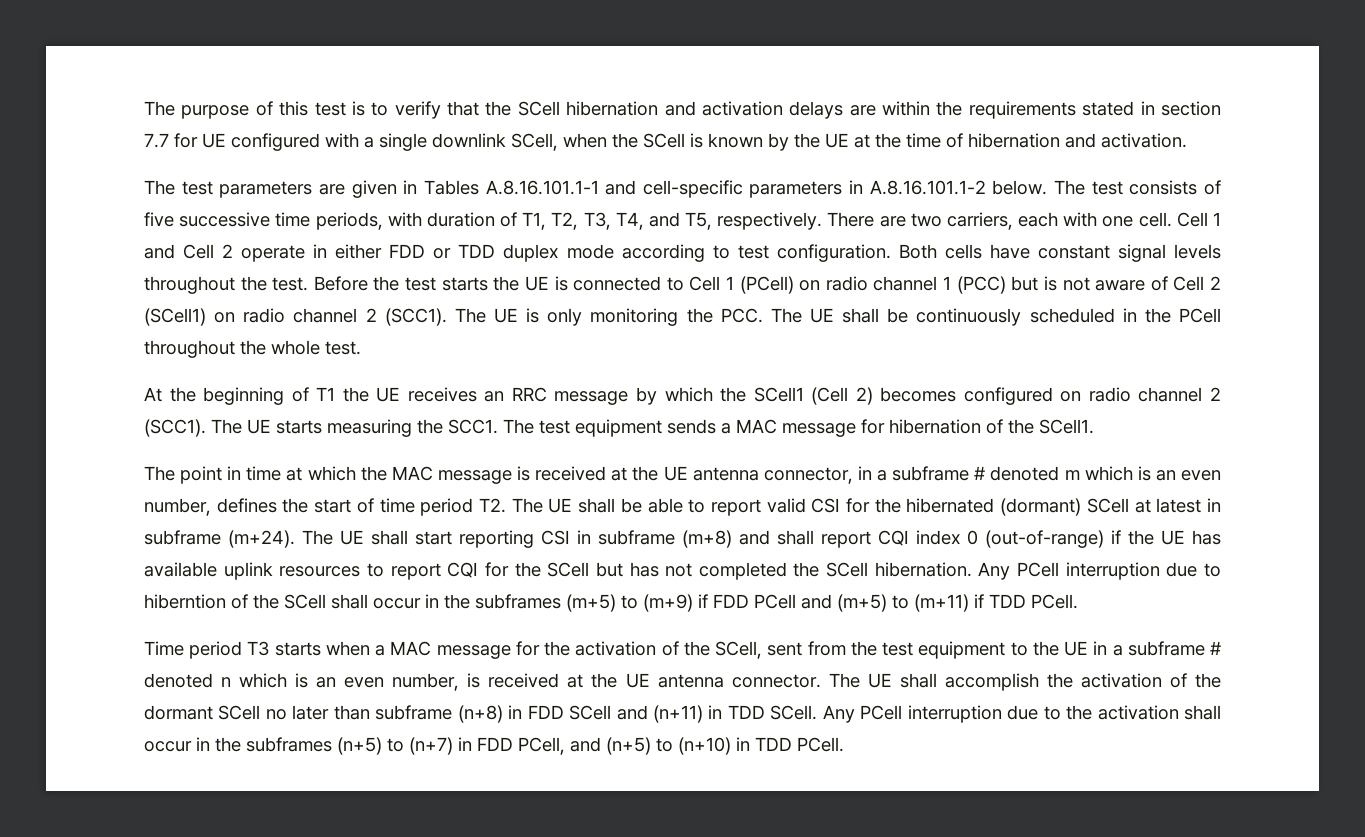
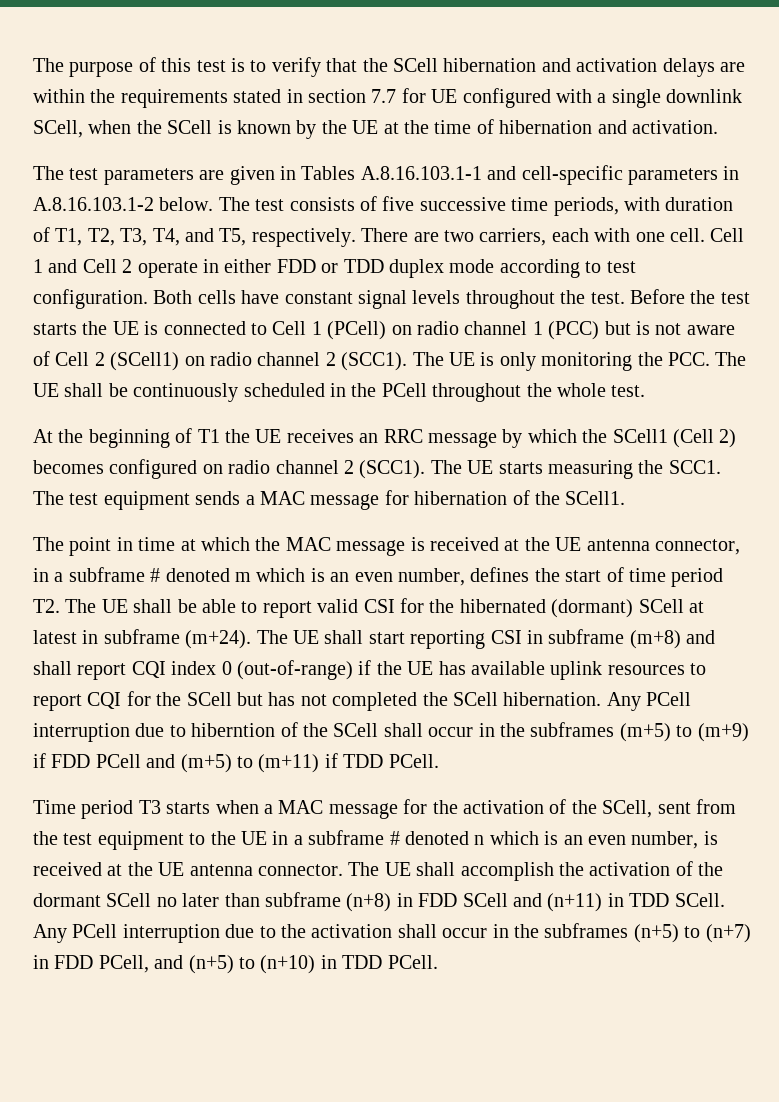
[485,180,599,195] A.8.16.101.1-1 -> [360,166,482,180] A.8.16.103.1-1
[869,180,986,195] A.8.16.101.1-2 -> [33,197,154,211] A.8.16.103.1-2

